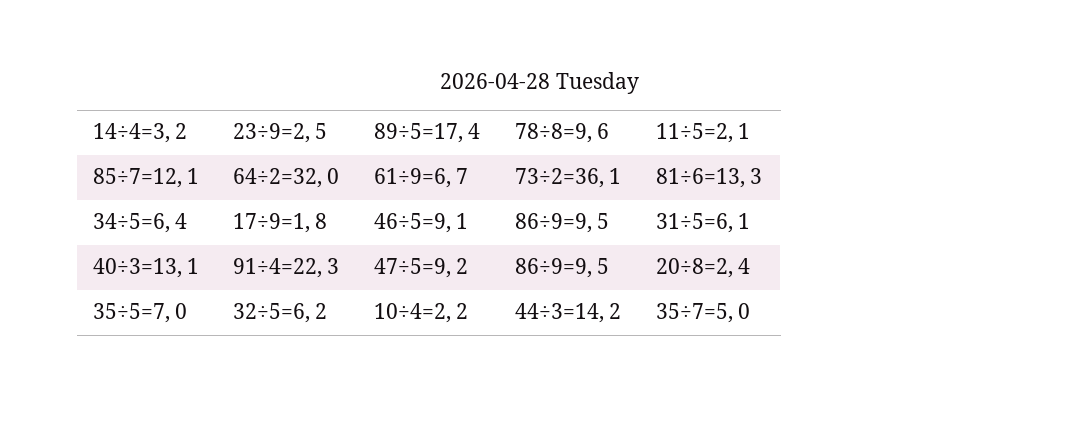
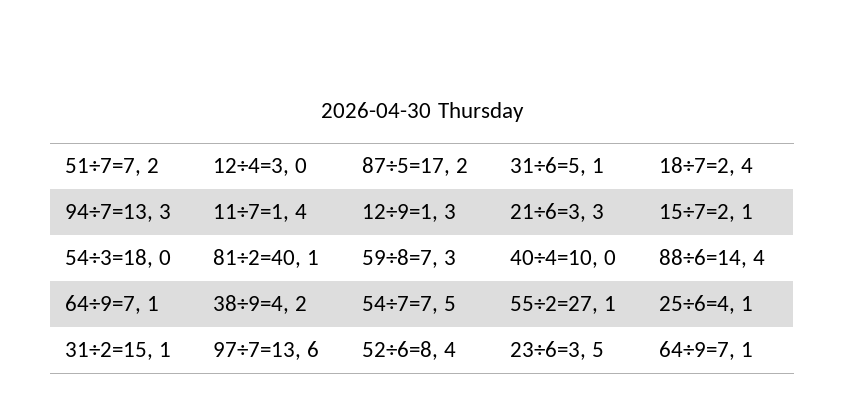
[440,72,639,94] [92,123,188,143] [232,123,328,143] [373,123,481,143] [514,123,610,143] [655,123,751,143] [92,168,200,188] [232,168,340,188] [373,168,469,188] [514,168,622,188] [655,168,763,188] [92,213,188,233] [232,213,328,233] [373,213,469,233] [514,213,610,233] [655,213,751,233] [92,258,200,278] [232,258,340,278] [373,258,469,278] [514,258,610,278] [655,258,751,278] [92,303,188,323] [232,303,328,323] [373,303,469,323] [514,303,622,323] [655,303,751,323] 2026-04-28 Tuesday // 14÷4=3, 2 | 23÷9=2, 5 | 89÷5=17, 4 | 78÷8=9, 6 | 11÷5=2, 1 // 85÷7=12, 1 | 64÷2=32, 0 | 61÷9=6, 7 | 73÷2=36, 1 | 81÷6=13, 3 // 34÷5=6, 4 | 17÷9=1, 8 | 46÷5=9, 1 | 86÷9=9, 5 | 31÷5=6, 1 // 40÷3=13, 1 | 91÷4=22, 3 | 47÷5=9, 2 | 86÷9=9, 5 | 20÷8=2, 4 // 35÷5=7, 0 | 32÷5=6, 2 | 10÷4=2, 2 | 44÷3=14, 2 | 35÷7=5, 0 -> [321,102,524,122] [64,158,160,176] [212,158,308,176] [361,157,469,176] [509,157,605,176] [658,157,754,176] [64,204,172,222] [212,204,308,222] [361,204,457,222] [509,203,605,222] [658,204,754,222] [64,249,172,268] [212,249,320,268] [361,249,457,268] [509,250,617,268] [658,249,766,268] [64,295,160,314] [212,295,308,314] [361,296,457,314] [509,296,617,314] [658,295,754,314] [64,342,172,360] [212,341,320,360] [361,341,457,360] [509,341,605,360] [658,341,754,360] 2026-04-30 Thursday // 51÷7=7, 2 | 12÷4=3, 0 | 87÷5=17, 2 | 31÷6=5, 1 | 18÷7=2, 4 // 94÷7=13, 3 | 11÷7=1, 4 | 12÷9=1, 3 | 21÷6=3, 3 | 15÷7=2, 1 // 54÷3=18, 0 | 81÷2=40, 1 | 59÷8=7, 3 | 40÷4=10, 0 | 88÷6=14, 4 // 64÷9=7, 1 | 38÷9=4, 2 | 54÷7=7, 5 | 55÷2=27, 1 | 25÷6=4, 1 // 31÷2=15, 1 | 97÷7=13, 6 | 52÷6=8, 4 | 23÷6=3, 5 | 64÷9=7, 1

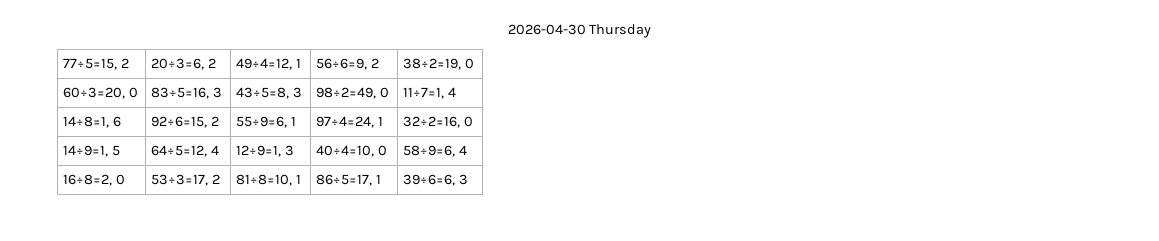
[64,158,160,176] [212,158,308,176] [361,157,469,176] [509,157,605,176] [658,157,754,176] [64,204,172,222] [212,204,308,222] [361,204,457,222] [509,203,605,222] [658,204,754,222] [64,249,172,268] [212,249,320,268] [361,249,438,268] 51÷7=7, 2 | 12÷4=3, 0 | 87÷5=17, 2 | 31÷6=5, 1 | 18÷7=2, 4 // 94÷7=13, 3 | 11÷7=1, 4 | 12÷9=1, 3 | 21÷6=3, 3 | 15÷7=2, 1 // 54÷3=18, 0 | 81÷2=40, 1 | 59÷8=7, -> [62,58,129,70] [150,58,216,70] [235,58,301,70] [315,58,379,70] [402,58,474,70] [62,87,138,99] [150,87,222,99] [235,87,302,99] [315,87,389,99] [402,87,456,99] [62,116,121,128] [150,116,219,128] [235,116,296,128] [315,116,383,128] [402,116,473,128] [62,145,120,157] [150,145,219,157] [235,145,281,157] 77÷5=15, 2 | 20÷3=6, 2 | 49÷4=12, 1 | 56÷6=9, 2 | 38÷2=19, 0 // 60÷3=20, 0 | 83÷5=16, 3 | 43÷5=8, 3 | 98÷2=49, 0 | 11÷7=1, 4 // 14÷8=1, 6 | 92÷6=15, 2 | 55÷9=6, 1 | 97÷4=24, 1 | 32÷2=16, 0 // 14÷9=1, 5 | 64÷5=12, 4 | 12÷9=1,
[658,249,766,268] [64,295,160,314] [212,295,308,314] [361,296,457,314] [509,296,617,314] [658,295,754,314] [64,342,172,360] [212,341,320,360] [361,341,457,360] [509,341,605,360] [658,341,754,360] 88÷6=14, 4 // 64÷9=7, 1 | 38÷9=4, 2 | 54÷7=7, 5 | 55÷2=27, 1 | 25÷6=4, 1 // 31÷2=15, 1 | 97÷7=13, 6 | 52÷6=8, 4 | 23÷6=3, 5 | 64÷9=7, 1 -> [402,145,467,157] [62,174,125,186] [150,174,220,186] [235,174,301,186] [315,174,381,186] [402,174,468,186] 58÷9=6, 4 // 16÷8=2, 0 | 53÷3=17, 2 | 81÷8=10, 1 | 86÷5=17, 1 | 39÷6=6, 3

